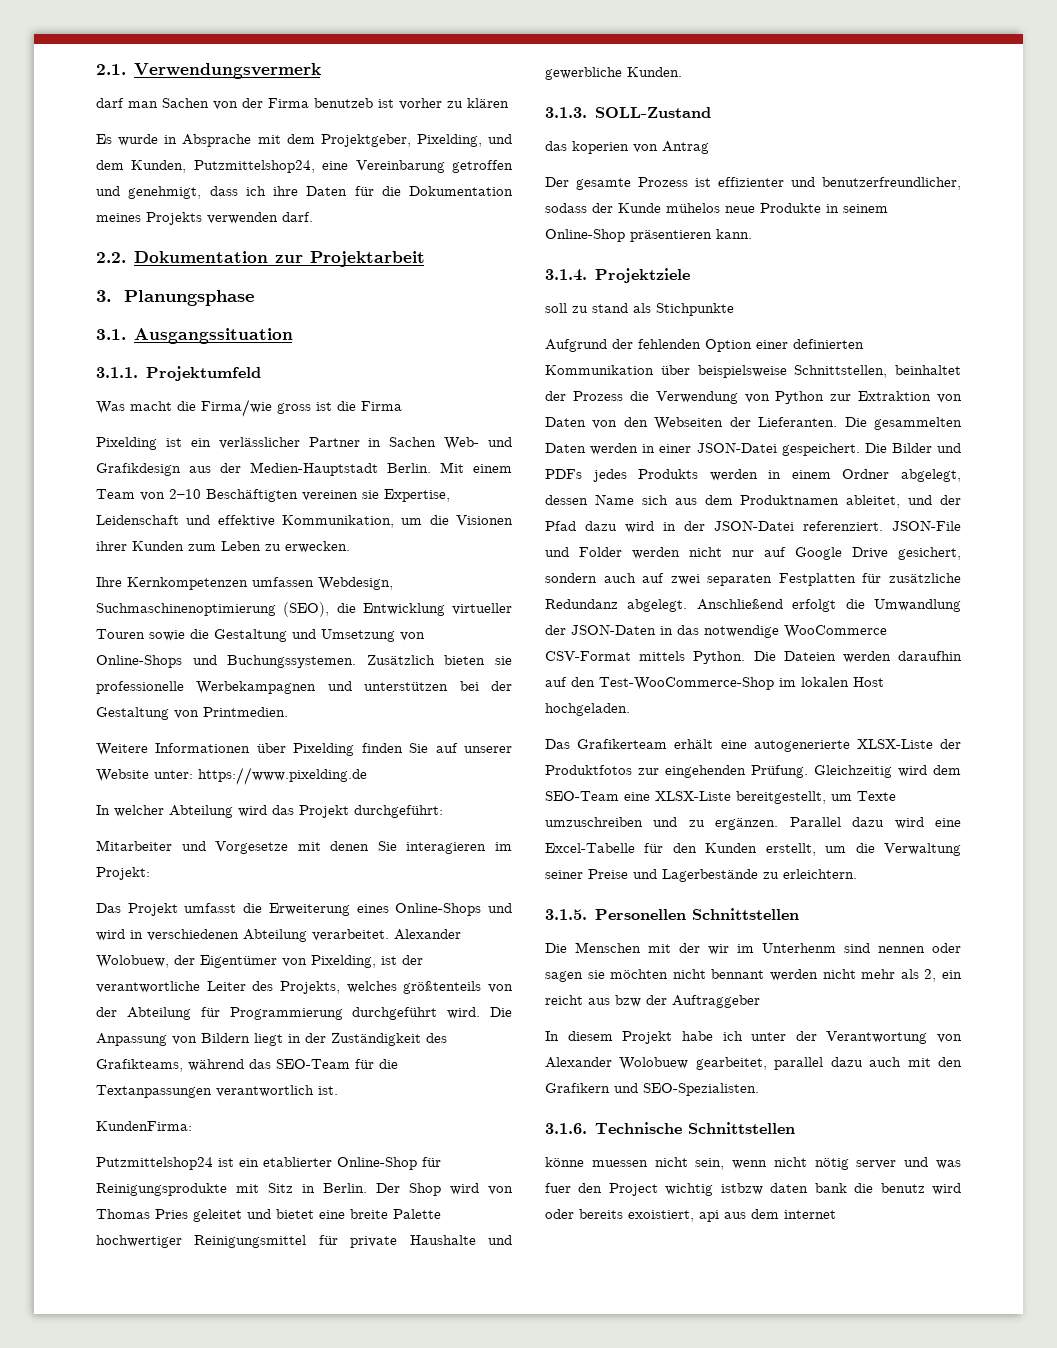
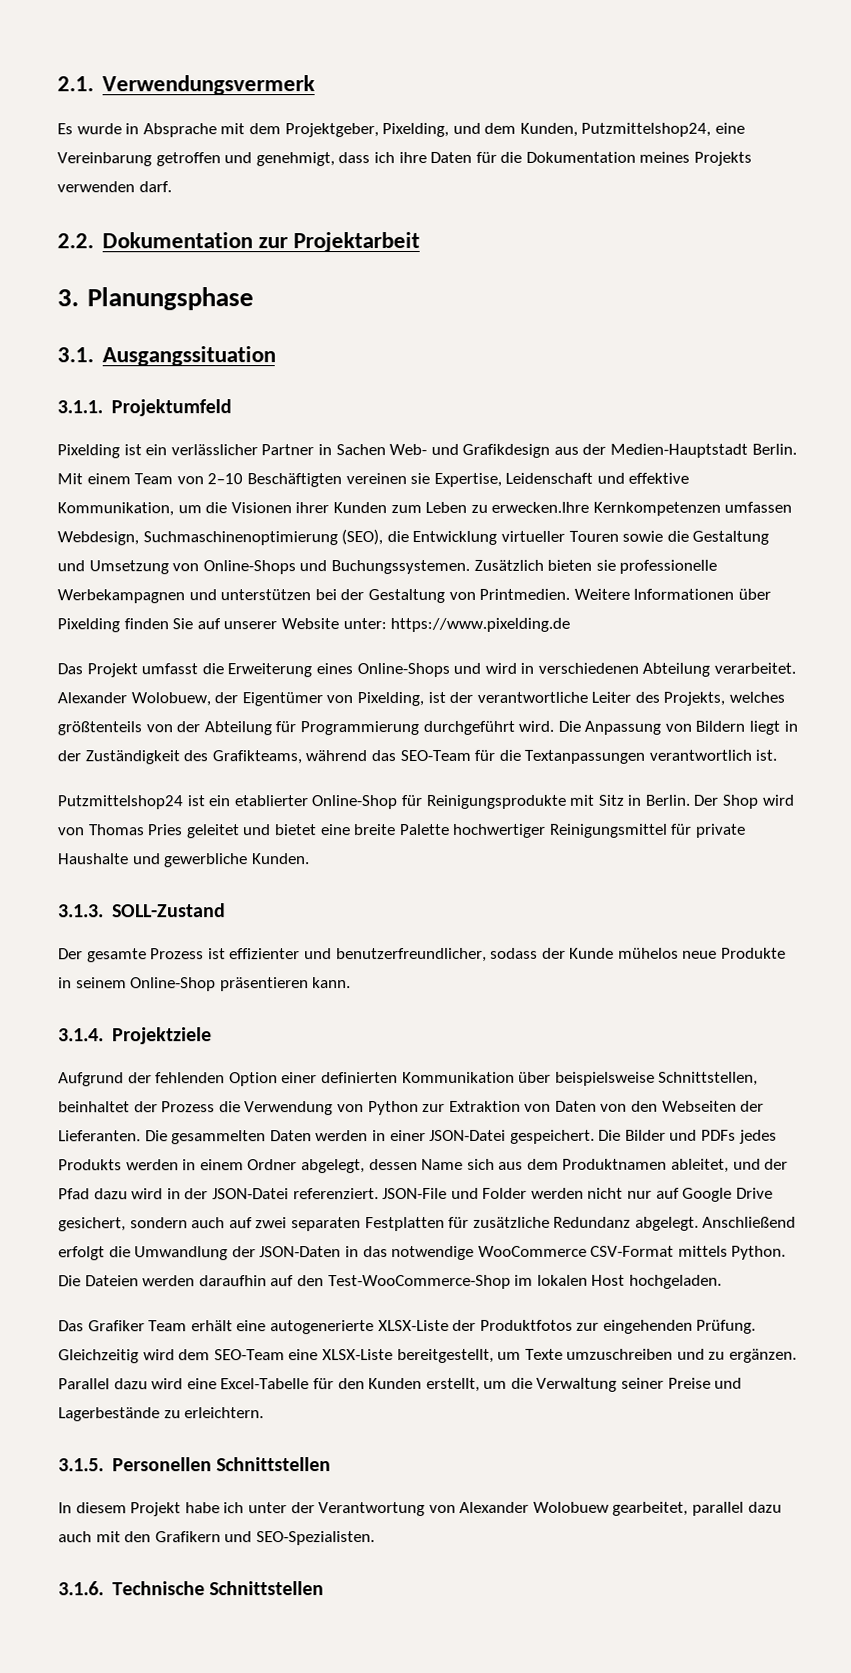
[96,98,509,110] // darf man Sachen von der Firma benutzeb ist vorher zu klären -> (315, 85) none
[96,399,402,417] // Was macht die Firma/wie gross ist die Firma -> (232, 408) none
[285,541,350,553] [96,577,122,587] erwecken. // Ihre -> [491,501,590,513] erwecken.Ihre
(288, 712) // -> (571, 594) none
[96,805,443,818] [96,840,512,854] [96,867,150,880] // In welcher Abteilung wird das Projekt durchgeführt: // Mitarbeiter und Vorgesetze mit denen Sie interagieren im Projekt: -> (571, 625) none
[96,1121,192,1131] // KundenFirma: -> (778, 755) none
[545,141,709,154] // das koperien von Antrag -> (226, 910) none
[545,303,734,316] // soll zu stand als Stichpunkte -> (212, 1036) none
[577,739,668,749] Grafikerteam -> [87,1320,188,1332] Grafiker Team
[545,942,961,955] [545,969,963,982] [545,995,760,1008] // Die Menschen mit der wir im Unterhenm sind nennen oder sagen sie möchten nicht bennant werden nicht mehr als 2, ein reicht aus bzw der Auftraggeber -> (331, 1464) none
[545,1157,961,1170] [545,1183,961,1196] [545,1209,836,1222] // könne muessen nicht sein, wenn nicht nötig server und was fuer den Project wichtig istbzw daten bank die benutz wird oder bereits exoistiert, api aus dem internet -> (324, 1588) none

